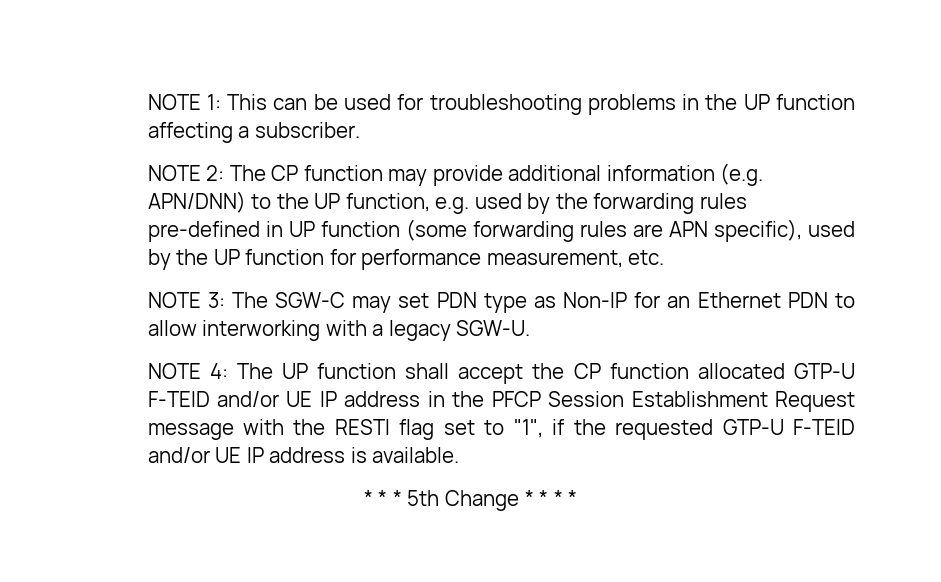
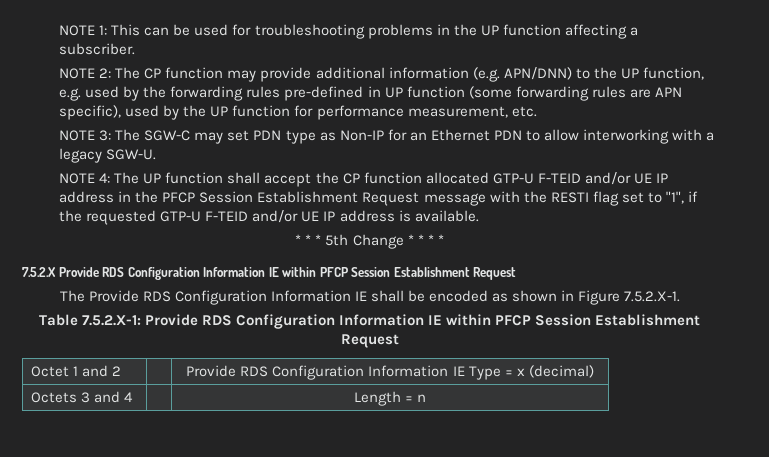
(578, 498) none -> [22,267,517,280] [59,290,681,305] [38,314,701,329] [340,334,399,348] [31,365,122,377] [186,365,594,380] [31,391,134,403] [353,391,427,406] // 7.5.2.X Provide RDS Configuration Information IE within PFCP Session Establishment Request // The Provide RDS Configuration Information IE shall be encoded as shown in Figure 7.5.2.X-1. // Table 7.5.2.X-1: Provide RDS Configuration Information IE within PFCP Session Establishment Request // Octet 1 and 2 | | Provide RDS Configuration Information IE Type = x (decimal) // Octets 3 and 4 | | Length = n

